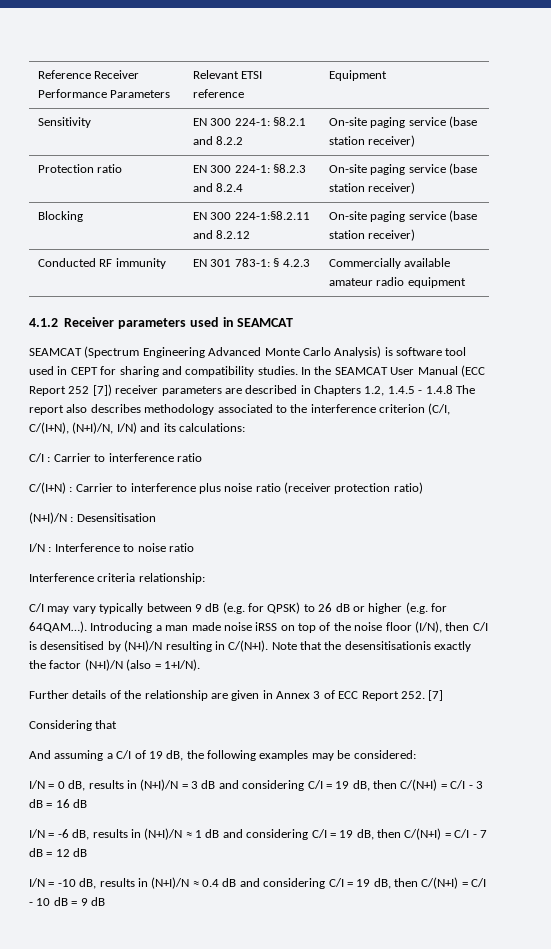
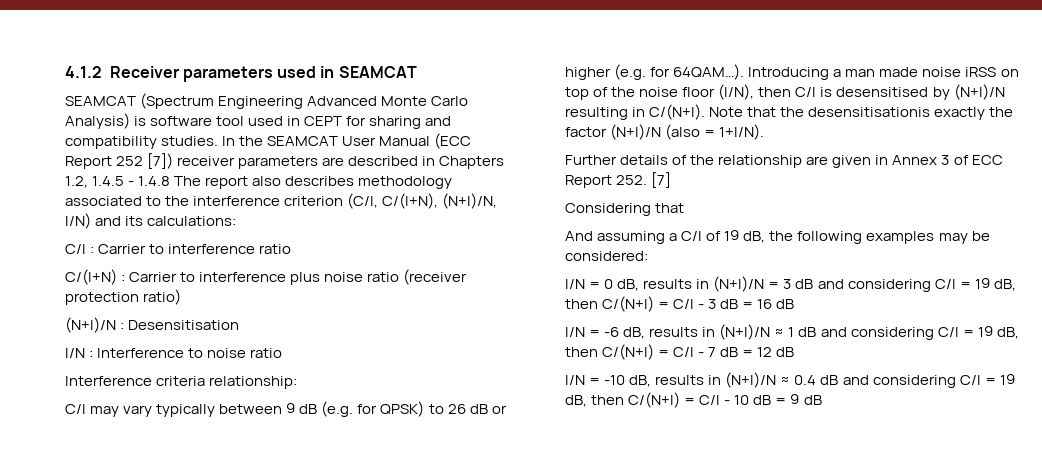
[38,70,140,79] [38,89,171,98] [193,70,263,79] [193,89,245,98] [329,70,388,81] [38,117,92,128] [193,117,307,126] [193,136,244,145] [329,116,478,128] [329,135,416,147] [38,164,123,173] [193,164,307,173] [193,183,244,192] [329,163,478,175] [329,182,416,194] [38,211,84,222] [193,211,310,220] [193,230,251,239] [329,210,478,222] [329,229,416,241] [38,258,166,269] [193,258,310,267] [329,258,451,269] [329,277,466,288] Reference Receiver Performance Parameters | Relevant ETSI reference | Equipment // Sensitivity | EN 300 224-1: §8.2.1 and 8.2.2 | On-site paging service (base station receiver) // Protection ratio | EN 300 224-1: §8.2.3 and 8.2.4 | On-site paging service (base station receiver) // Blocking | EN 300 224-1:§8.2.11 and 8.2.12 | On-site paging service (base station receiver) // Conducted RF immunity | EN 301 783-1: § 4.2.3 | Commercially available amateur radio equipment // -> (65, 72) none

